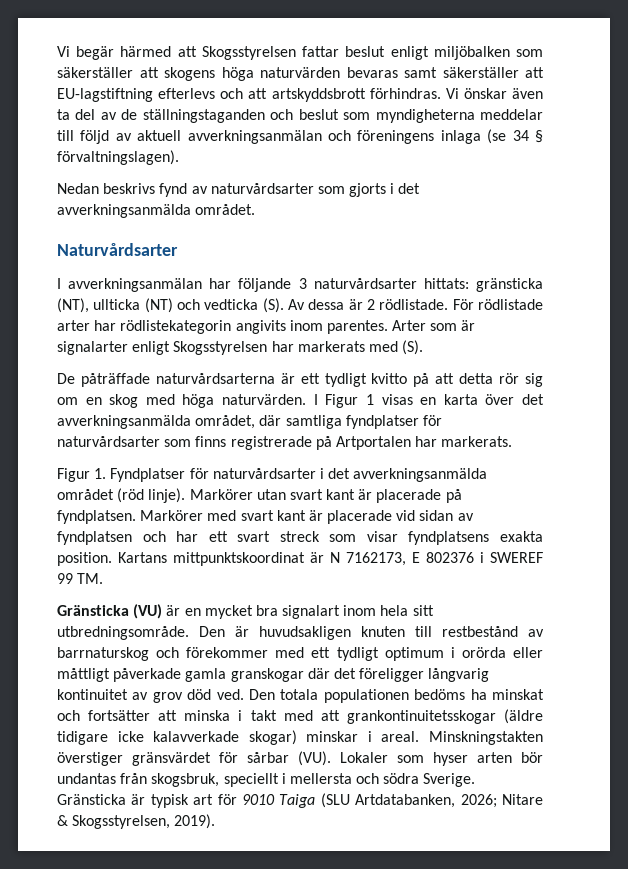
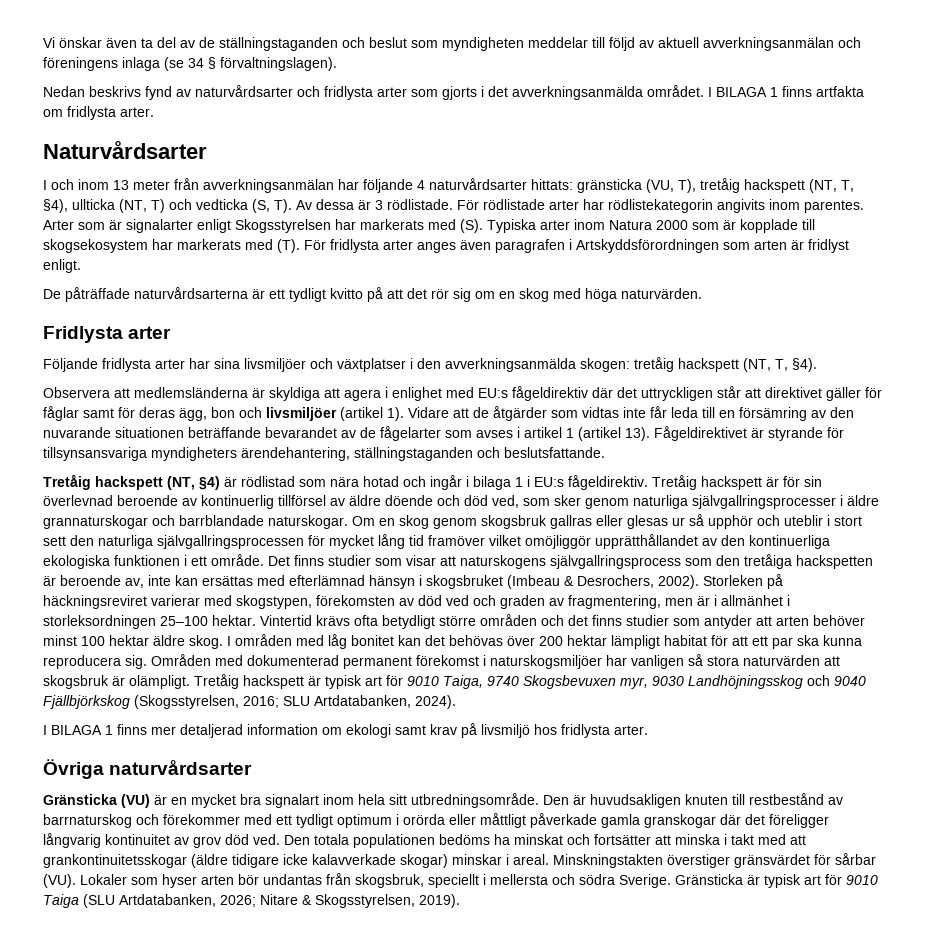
[57,46,543,60] [57,67,544,81] [57,88,459,102] Vi begär härmed att Skogsstyrelsen fattar beslut enligt miljöbalken som säkerställer att skogens höga naturvärden bevaras samt säkerställer att EU-lagstiftning efterlevs och att artskyddsbrott förhindras. Vi -> [43,37,55,48] Vi
[375,109,475,123] myndigheterna -> [442,37,524,51] myndigheten
(314, 188) none -> [297,86,407,100] och fridlysta arter
[57,243,178,256] [57,278,61,289] // Naturvårdsarter // I -> [708,86,864,97] [43,106,154,120] [43,141,207,159] [43,178,199,190] I BILAGA 1 finns artfakta om fridlysta arter. // Naturvårdsarter // I och inom 13 meter från
[298,278,307,289] 3 -> [417,180,425,190] 4
[57,298,284,313] (NT), ullticka (NT) och vedticka (S). -> [646,178,854,193] [43,199,292,213] (VU, T), tretåig hackspett (NT, T, §4), ullticka (NT, T) och vedticka (S, T).
[367,299,375,310] 2 -> [375,200,383,210] 3
(424, 347) none -> [487,219,815,233] [43,239,849,253] [43,259,81,273] Typiska arter inom Natura 2000 som är kopplade till skogsekosystem har markerats med (T). För fridlysta arter anges även paragrafen i Artskyddsförordningen som arten är fridlyst enligt.
[459,373,494,384] detta -> [407,288,427,299] det
[313,394,545,408] [57,415,442,429] [57,436,513,450] [57,468,488,482] [57,488,462,503] [57,510,474,524] [57,531,543,545] [57,552,543,566] [57,573,104,584] I Figur 1 visas en karta över det avverkningsanmälda området, där samtliga fyndplatser för naturvårdsarter som finns registrerade på Artportalen har markerats. // Figur 1. Fyndplatser för naturvårdsarter i det avverkningsanmälda området (röd linje). Markörer utan svart kant är placerade på fyndplatsen. Markörer med svart kant är placerade vid sidan av fyndplatsen och har ett svart streck som visar fyndplatsens exakta position. Kartans mittpunktskoordinat är N 7162173, E 802376 i SWEREF 99 TM. -> [43,326,172,343] [43,357,817,372] [43,386,882,401] [43,406,854,421] [43,426,844,441] [43,447,605,461] [43,474,822,490] [43,495,879,509] [43,514,862,529] [43,534,830,549] [43,554,873,569] [43,574,783,589] [43,595,790,609] [43,614,865,629] [43,634,862,649] [43,654,840,669] [43,674,866,689] [43,695,456,709] [43,723,648,738] [43,759,253,779] // Fridlysta arter // Följande fridlysta arter har sina livsmiljöer och växtplatser i den avverkningsanmälda skogen: tretåig hackspett (NT, T, §4). // Observera att medlemsländerna är skyldiga att agera i enlighet med EU:s fågeldirektiv där det uttryckligen står att direktivet gäller för fåglar samt för deras ägg, bon och livsmiljöer (artikel 1). Vidare att de åtgärder som vidtas inte får leda till en försämring av den nuvarande situationen beträffande bevarandet av de fågelarter som avses i artikel 1 (artikel 13). Fågeldirektivet är styrande för tillsynsansvariga myndigheters ärendehantering, ställningstaganden och beslutsfattande. // Tretåig hackspett (NT, §4) är rödlistad som nära hotad och ingår i bilaga 1 i EU:s fågeldirektiv. Tretåig hackspett är för sin överlevnad beroende av kontinuerlig tillförsel av äldre döende och död ved, som sker genom naturliga självgallringsprocesser i äldre grannaturskogar och barrblandade naturskogar. Om en skog genom skogsbruk gallras eller glesas ur så upphör och uteblir i stort sett den naturliga självgallringsprocessen för mycket lång tid framöver vilket omöjliggör upprätthållandet av den kontinuerliga ekologiska funktionen i ett område. Det finns studier som visar att naturskogens självgallringsprocess som den tretåiga hackspetten är beroende av, inte kan ersättas med efterlämnad hänsyn i skogsbruket (Imbeau & Desrochers, 2002). Storleken på häckningsreviret varierar med skogstypen, förekomsten av död ved och graden av fragmentering, men är i allmänhet i storleksordningen 25–100 hektar. Vintertid krävs ofta betydligt större områden och det finns studier som antyder att arten behöver minst 100 hektar äldre skog. I områden med låg bonitet kan det behövas över 200 hektar lämpligt habitat för att ett par ska kunna reproducera sig. Områden med dokumenterad permanent förekomst i naturskogsmiljöer har vanligen så stora naturvärden att skogsbruk är olämpligt. Tretåig hackspett är typisk art för 9010 Taiga, 9740 Skogsbevuxen myr, 9030 Landhöjningsskog och 9040 Fjällbjörkskog (Skogsstyrelsen, 2016; SLU Artdatabanken, 2024). // I BILAGA 1 finns mer detaljerad information om ekologi samt krav på livsmiljö hos fridlysta arter. // Övriga naturvårdsarter

